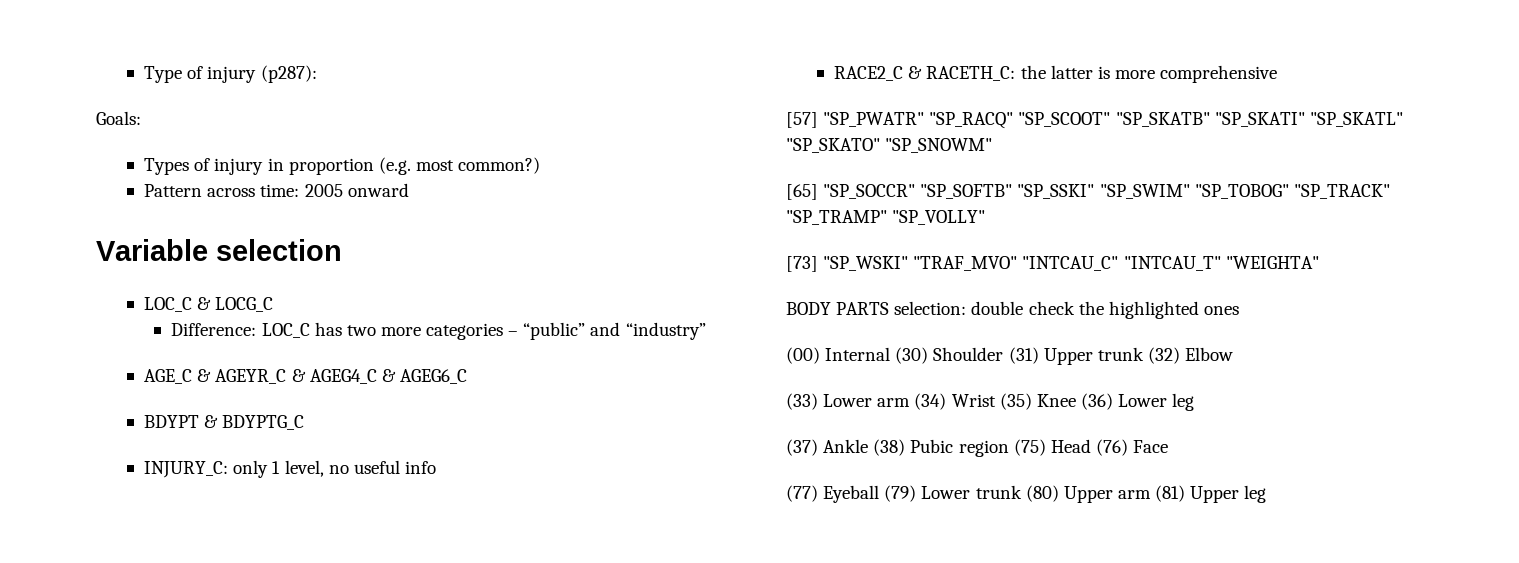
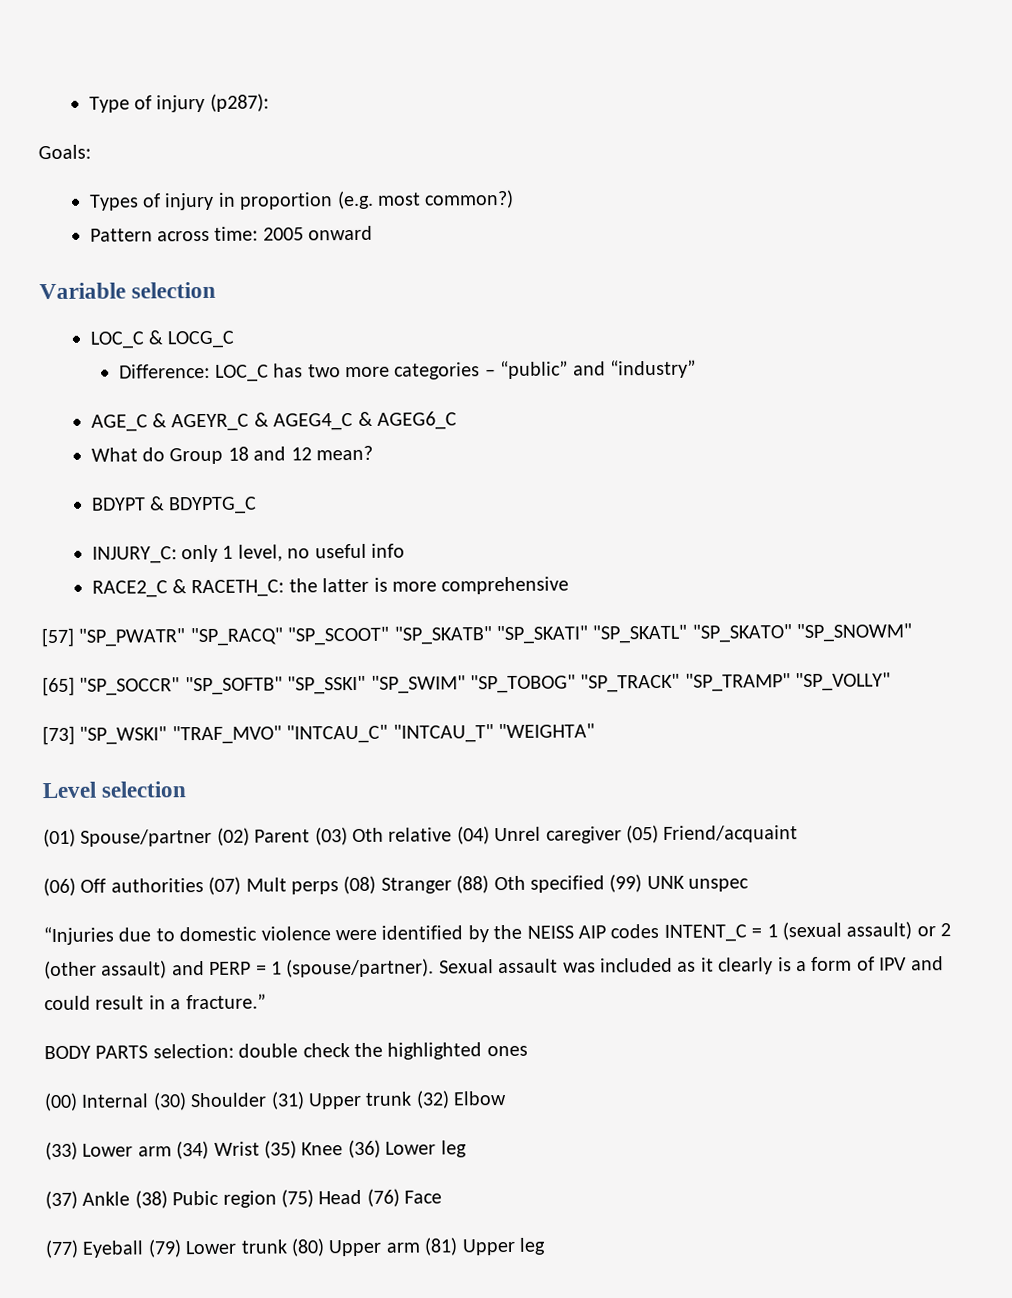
(467, 376) none -> [90,445,374,465] // What do Group 18 and 12 mean?
(1319, 262) none -> [42,781,187,799] [43,824,799,848] [43,874,750,897] [43,921,952,946] [44,956,944,980] [44,993,266,1011] // Level selection // (01) Spouse/partner (02) Parent (03) Oth relative (04) Unrel caregiver (05) Friend/acquaint // (06) Off authorities (07) Mult perps (08) Stranger (88) Oth specified (99) UNK unspec // “Injuries due to domestic violence were identified by the NEISS AIP codes INTENT_C = 1 (sexual assault) or 2 (other assault) and PERP = 1 (spouse/partner). Sexual assault was included as it clearly is a form of IPV and could result in a fracture.”

